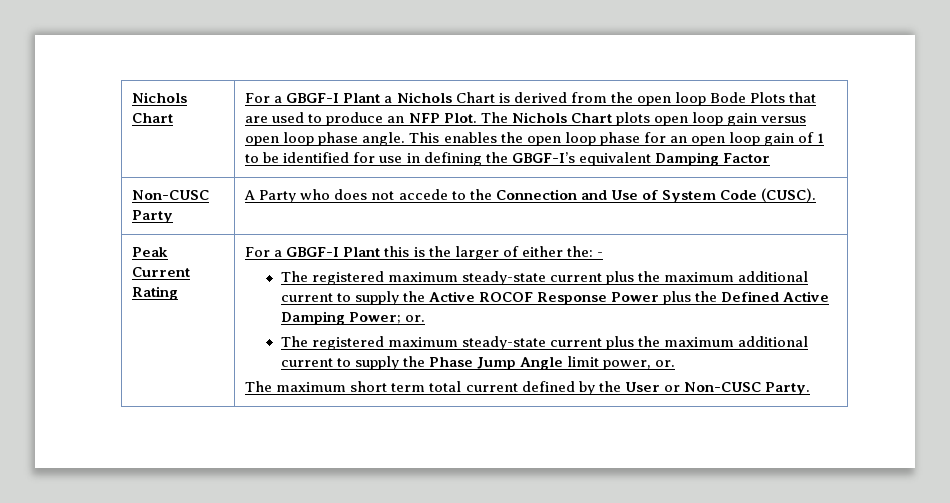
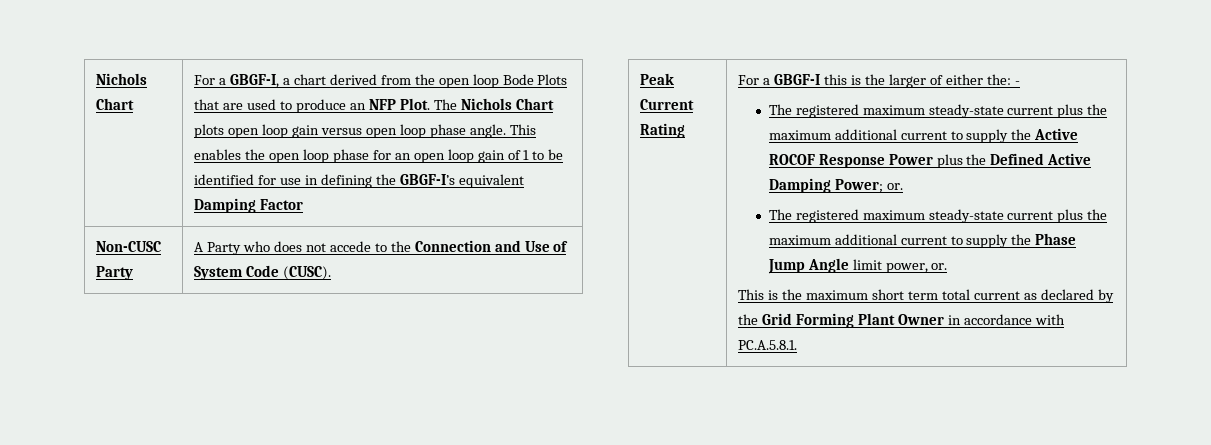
[286,92,510,103] GBGF-I Plant a Nichols Chart is -> [230,74,327,88] GBGF-I, a chart
[343,247,381,257] Plant -> (821, 79) none
[245,381,273,392] The -> [738,289,803,300] This is the
[521,381,810,395] defined by the User or Non-CUSC Party. -> [1023,289,1114,303] [738,313,1065,328] [738,340,798,350] as declared by the Grid Forming Plant Owner in accordance with PC.A.5.8.1.

